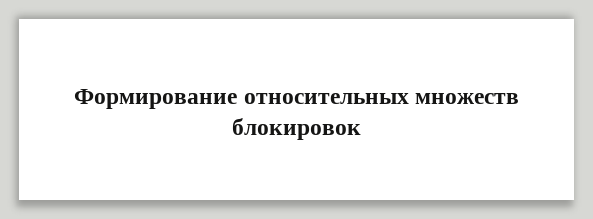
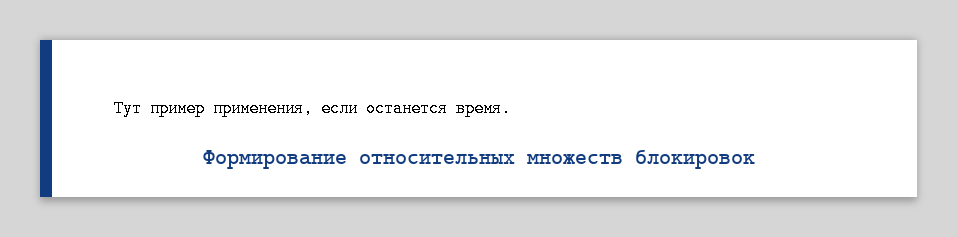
(74, 99) none -> [114,100,511,117] Тут пример применения, если останется время. //

